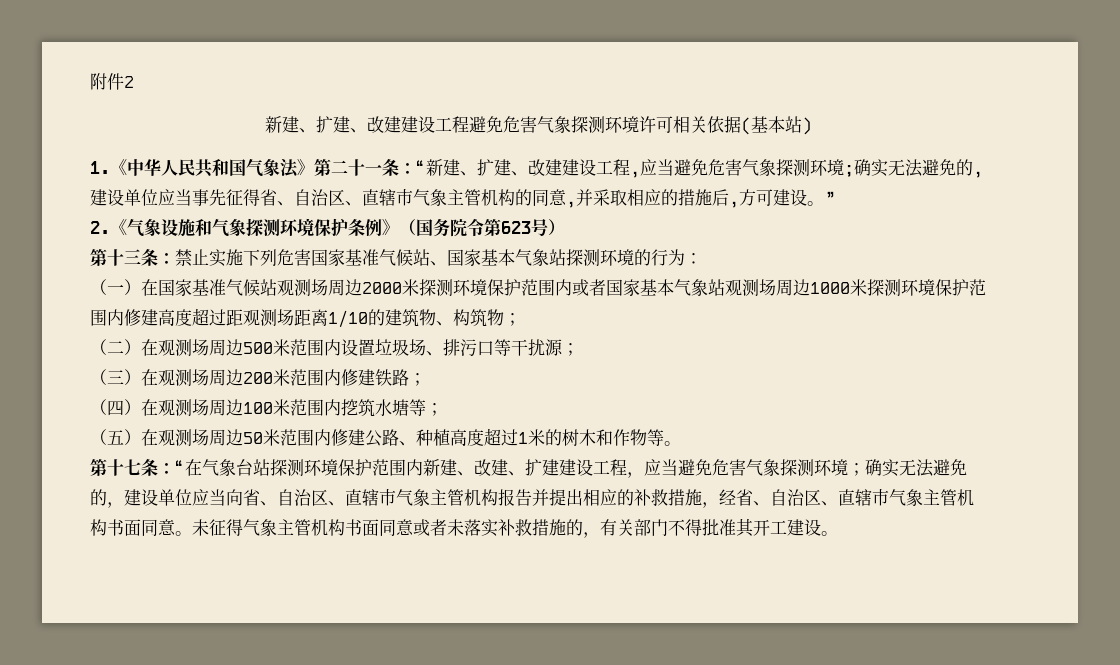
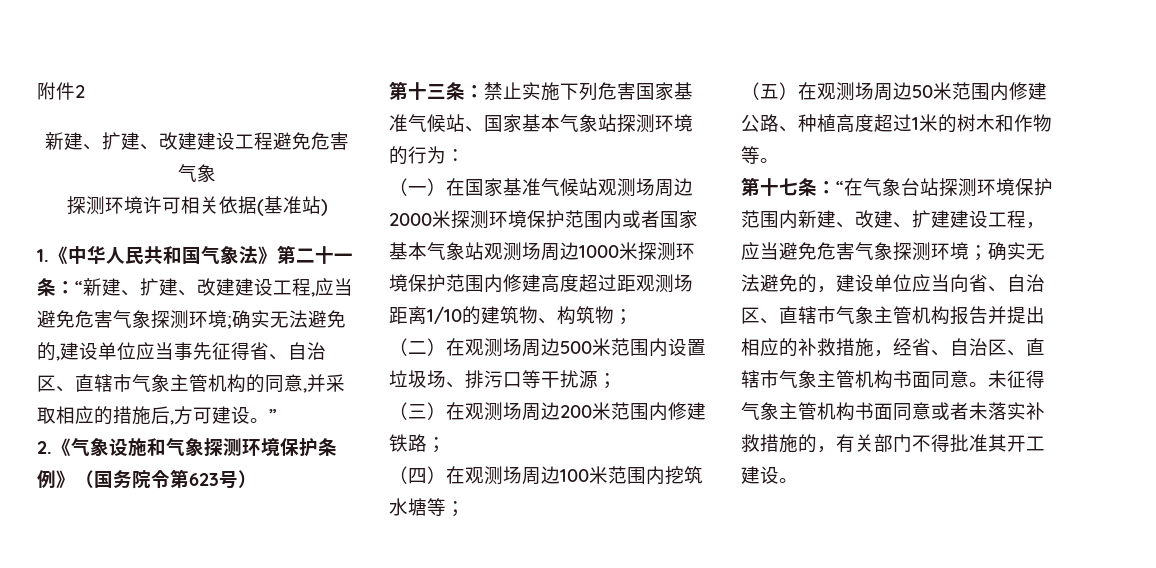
(571, 124) none -> (216, 173) //
[767,116,785,133] 本 -> [282,196,302,214] 准

